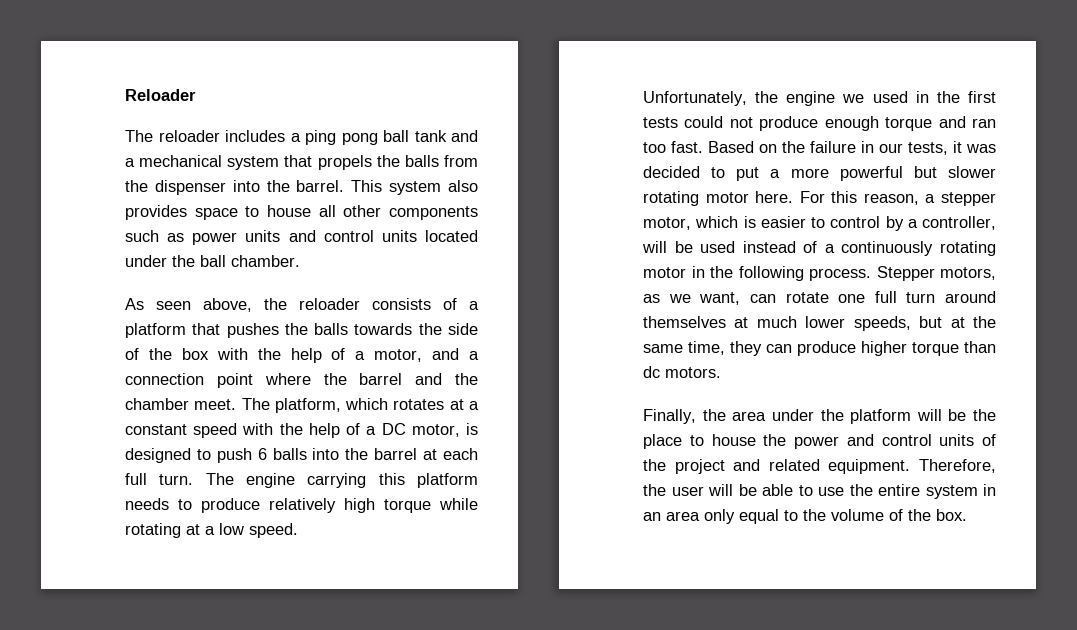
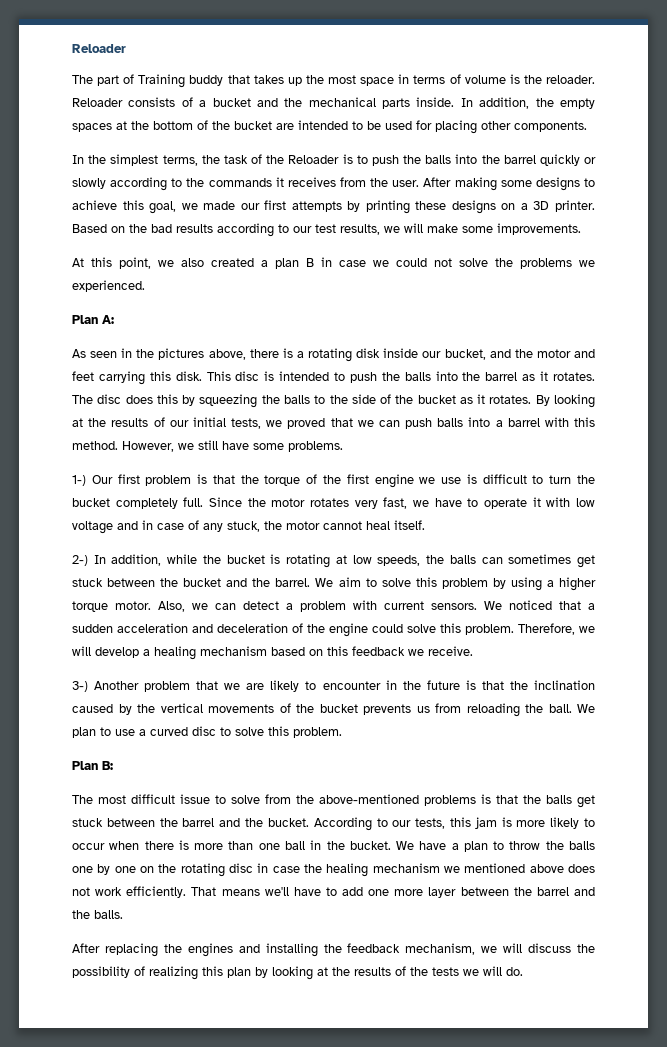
[158,130,478,145] [125,155,478,170] [125,180,478,195] [125,205,478,220] [125,230,478,245] [125,255,300,267] [125,298,479,312] [125,323,478,338] [125,348,479,363] [125,373,478,388] [125,398,479,413] [125,423,479,438] [125,448,478,463] [125,473,478,488] [125,498,478,513] [125,523,298,538] [643,91,996,106] [643,116,996,131] [643,141,996,155] [643,166,996,181] [643,191,996,206] [643,216,996,231] [642,241,996,256] [643,266,996,281] [643,291,996,305] [643,316,996,331] [643,341,996,356] [643,366,721,378] [643,409,996,424] [643,434,996,449] [643,459,996,474] [643,484,996,499] [643,509,967,524] reloader includes a ping pong ball tank and a mechanical system that propels the balls from the dispenser into the barrel. This system also provides space to house all other components such as power units and control units located under the ball chamber. // As seen above, the reloader consists of a platform that pushes the balls towards the side of the box with the help of a motor, and a connection point where the barrel and the chamber meet. The platform, which rotates at a constant speed with the help of a DC motor, is designed to push 6 balls into the barrel at each full turn. The engine carrying this platform needs to produce relatively high torque while rotating at a low speed. // Unfortunately, the engine we used in the first tests could not produce enough torque and ran too fast. Based on the failure in our tests, it was decided to put a more powerful but slower rotating motor here. For this reason, a stepper motor, which is easier to control by a controller, will be used instead of a continuously rotating motor in the following process. Stepper motors, as we want, can rotate one full turn around themselves at much lower speeds, but at the same time, they can produce higher torque than dc motors. // Finally, the area under the platform will be the place to house the power and control units of the project and related equipment. Therefore, the user will be able to use the entire system in an area only equal to the volume of the box. -> [97,74,595,88] [72,97,595,109] [72,120,587,134] [72,154,597,166] [72,177,596,191] [72,200,596,214] [72,223,581,237] [72,257,595,269] [72,280,145,292] [72,315,114,324] [72,348,596,362] [72,371,595,385] [72,394,595,408] [72,417,596,429] [72,440,343,452] [72,474,595,488] [72,497,596,509] [72,520,425,534] [72,554,596,568] [72,577,596,591] [72,600,595,612] [72,623,595,637] [72,646,473,660] [72,680,595,692] [72,703,595,717] [72,726,342,738] [72,761,113,770] [72,794,595,808] [72,817,595,831] [72,840,595,852] [72,863,595,877] [72,886,595,898] [72,910,123,919] [72,943,596,957] [72,966,523,980] part of Training buddy that takes up the most space in terms of volume is the reloader. Reloader consists of a bucket and the mechanical parts inside. In addition, the empty spaces at the bottom of the bucket are intended to be used for placing other components. // In the simplest terms, the task of the Reloader is to push the balls into the barrel quickly or slowly according to the commands it receives from the user. After making some designs to achieve this goal, we made our first attempts by printing these designs on a 3D printer. Based on the bad results according to our test results, we will make some improvements. // At this point, we also created a plan B in case we could not solve the problems we experienced. // Plan A: // As seen in the pictures above, there is a rotating disk inside our bucket, and the motor and feet carrying this disk. This disc is intended to push the balls into the barrel as it rotates. The disc does this by squeezing the balls to the side of the bucket as it rotates. By looking at the results of our initial tests, we proved that we can push balls into a barrel with this method. However, we still have some problems. // 1-) Our first problem is that the torque of the first engine we use is difficult to turn the bucket completely full. Since the motor rotates very fast, we have to operate it with low voltage and in case of any stuck, the motor cannot heal itself. // 2-) In addition, while the bucket is rotating at low speeds, the balls can sometimes get stuck between the bucket and the barrel. We aim to solve this problem by using a higher torque motor. Also, we can detect a problem with current sensors. We noticed that a sudden acceleration and deceleration of the engine could solve this problem. Therefore, we will develop a healing mechanism based on this feedback we receive. // 3-) Another problem that we are likely to encounter in the future is that the inclination caused by the vertical movements of the bucket prevents us from reloading the ball. We plan to use a curved disc to solve this problem. // Plan B: // The most difficult issue to solve from the above-mentioned problems is that the balls get stuck between the barrel and the bucket. According to our tests, this jam is more likely to occur when there is more than one ball in the bucket. We have a plan to throw the balls one by one on the rotating disc in case the healing mechanism we mentioned above does not work efficiently. That means we'll have to add one more layer between the barrel and the balls. // After replacing the engines and installing the feedback mechanism, we will discuss the possibility of realizing this plan by looking at the results of the tests we will do.

